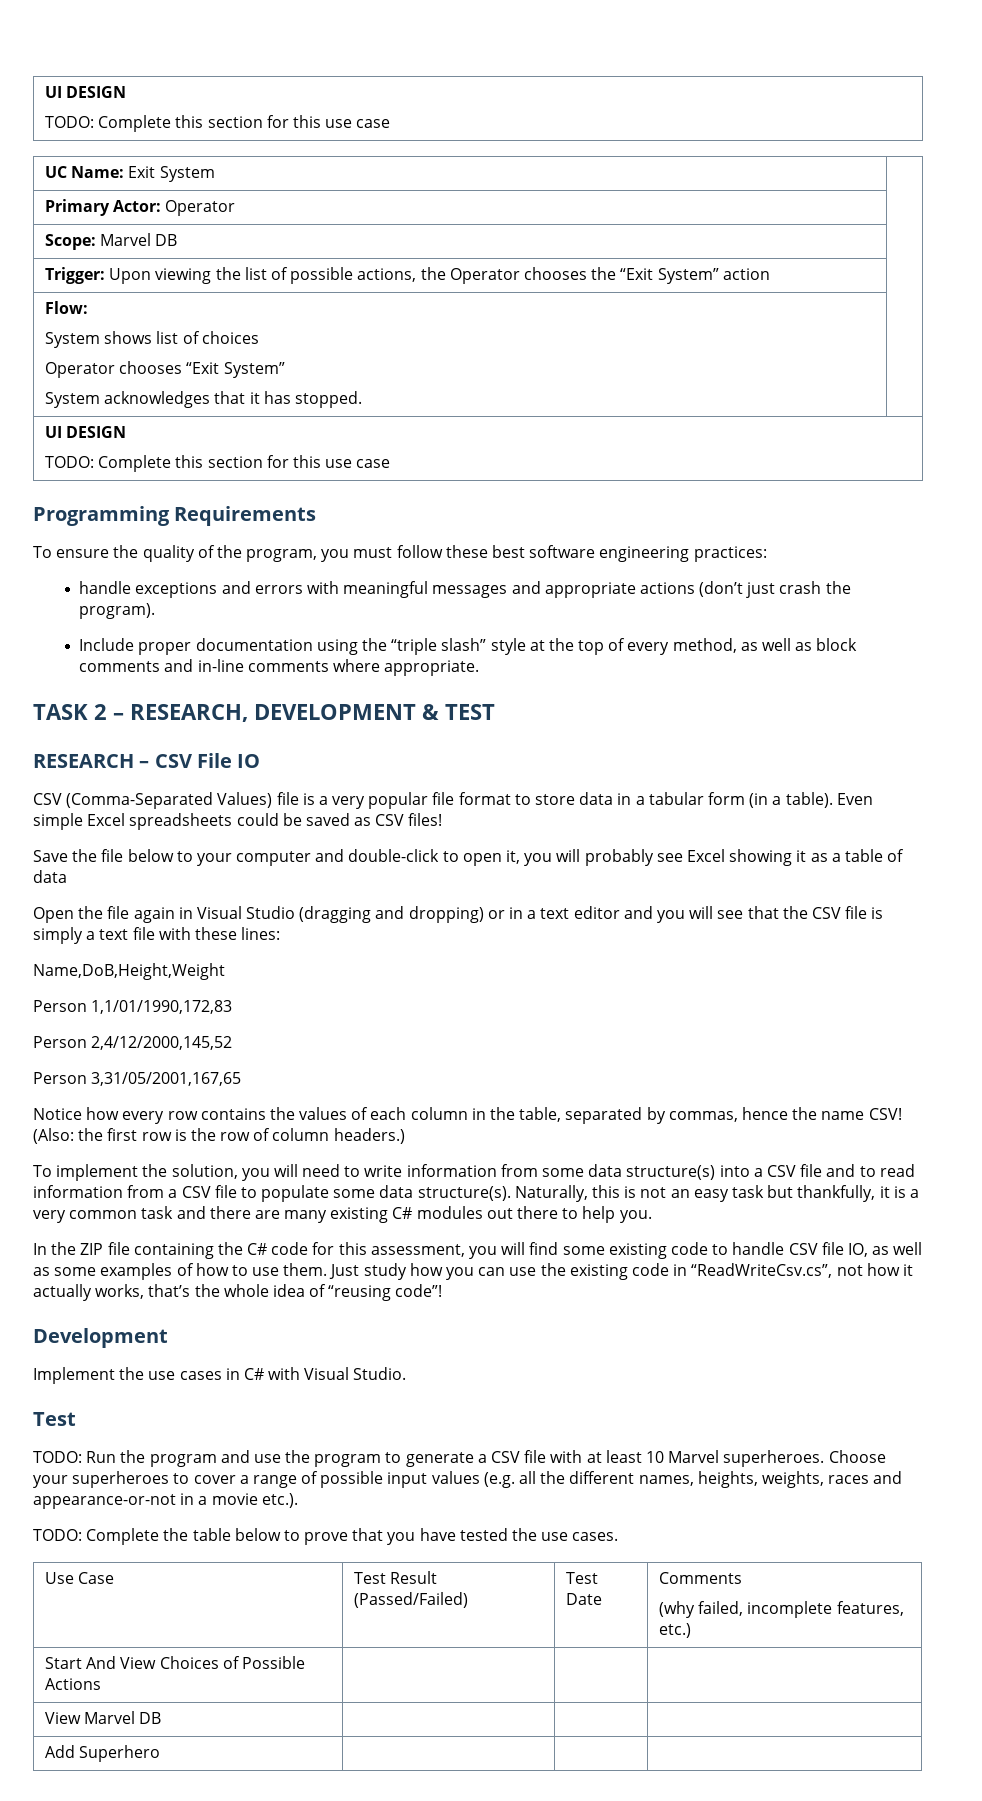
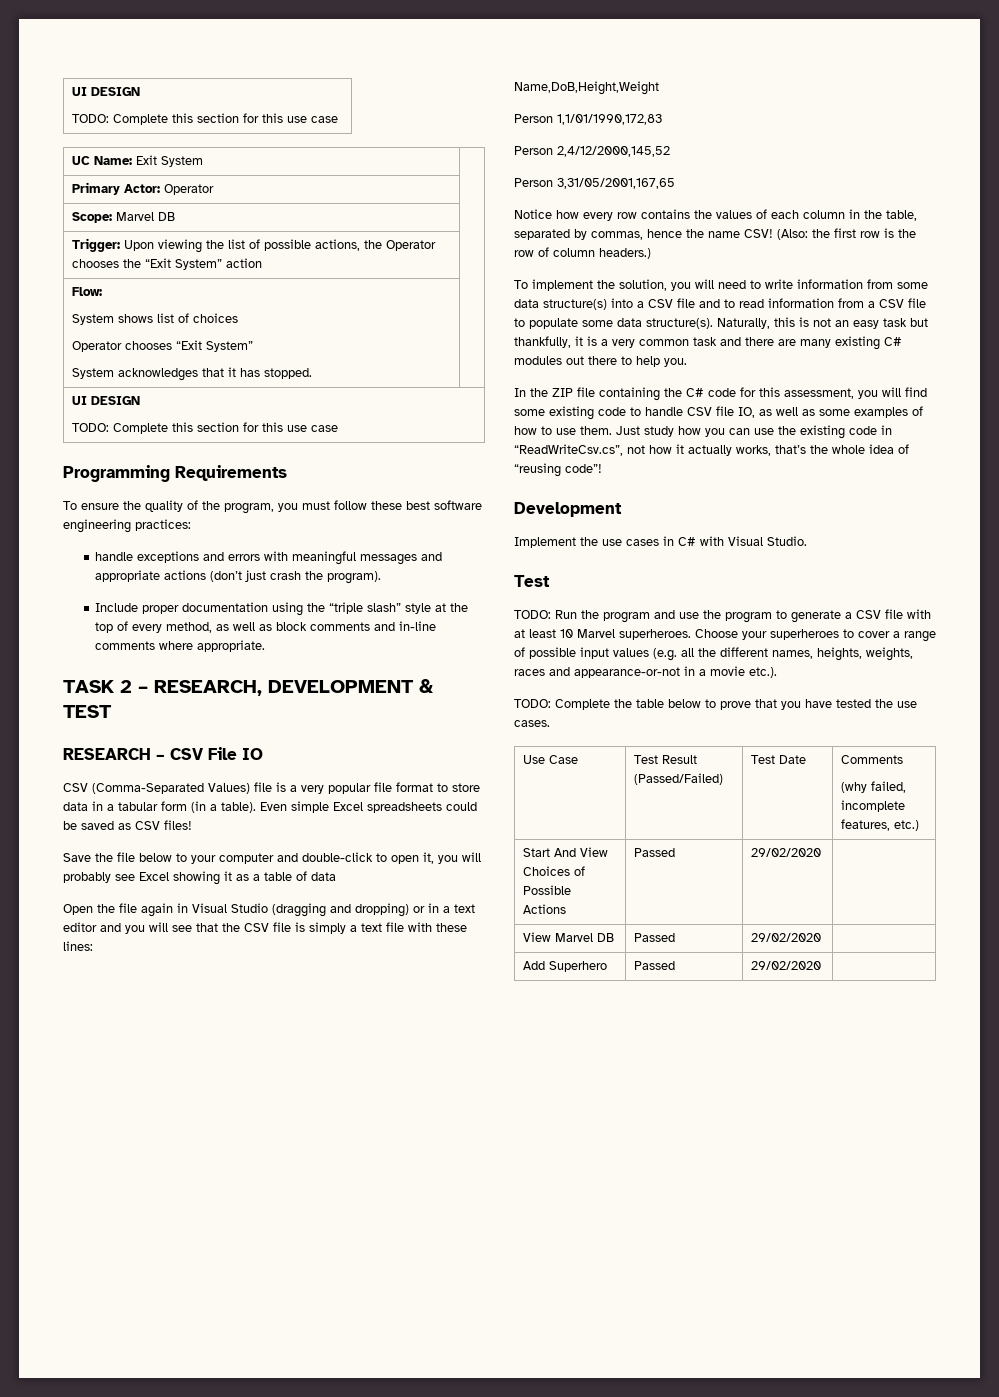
(102, 1684) | -> [634,848,676,857] [751,848,822,857] Passed | 29/02/2020
(162, 1718) | -> [634,933,676,942] [751,933,822,942] Passed | 29/02/2020
(161, 1753) | -> [634,961,676,970] [751,961,822,970] Passed | 29/02/2020

